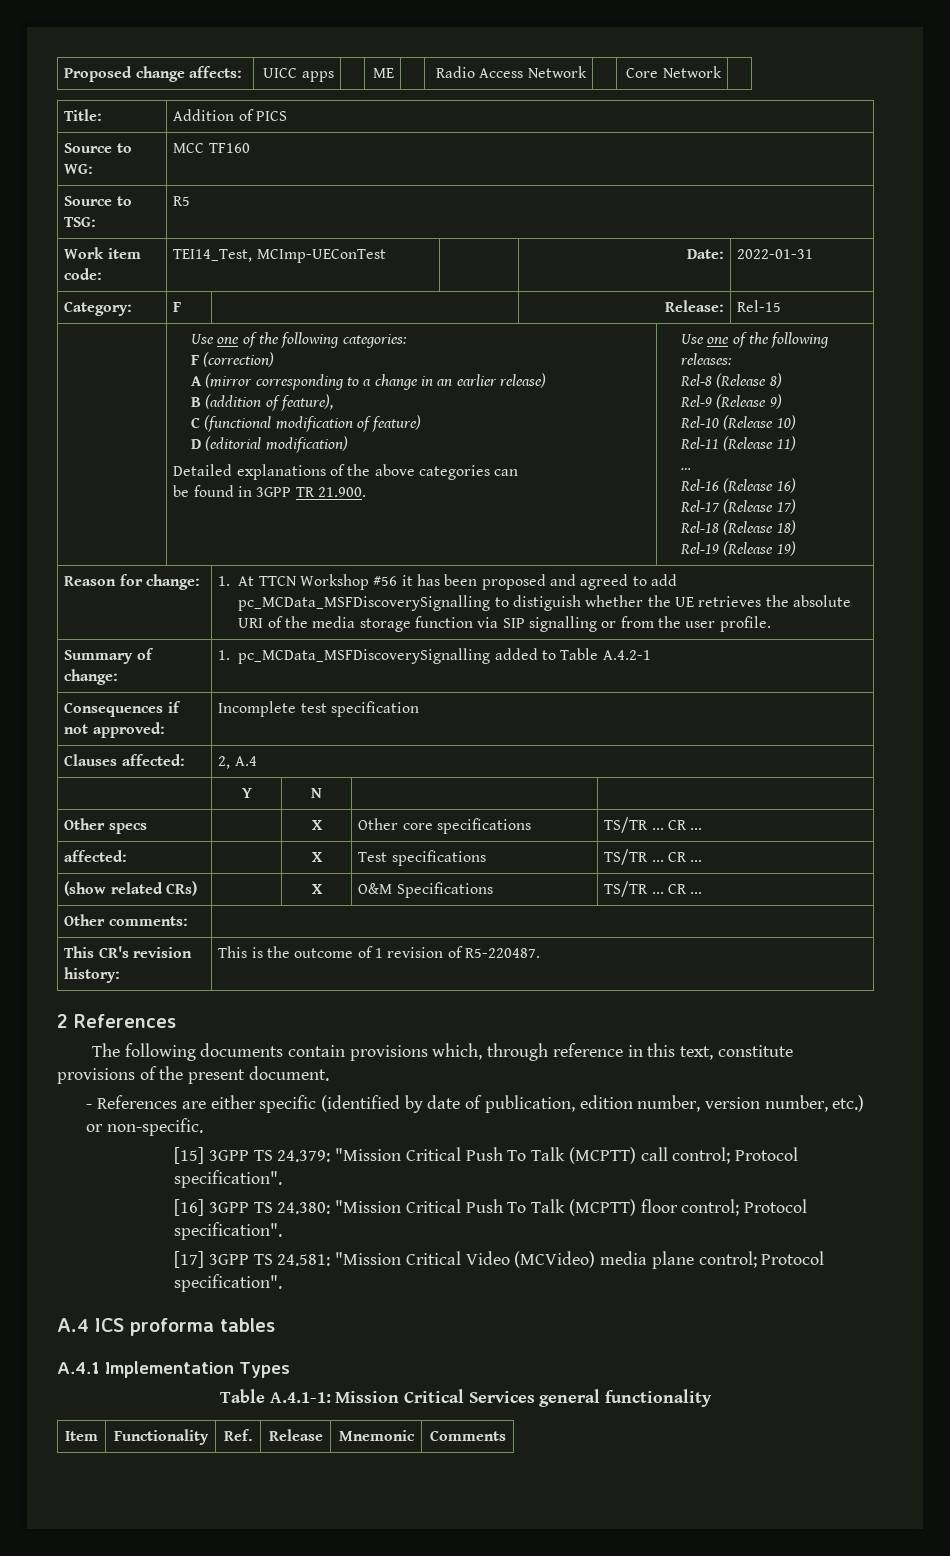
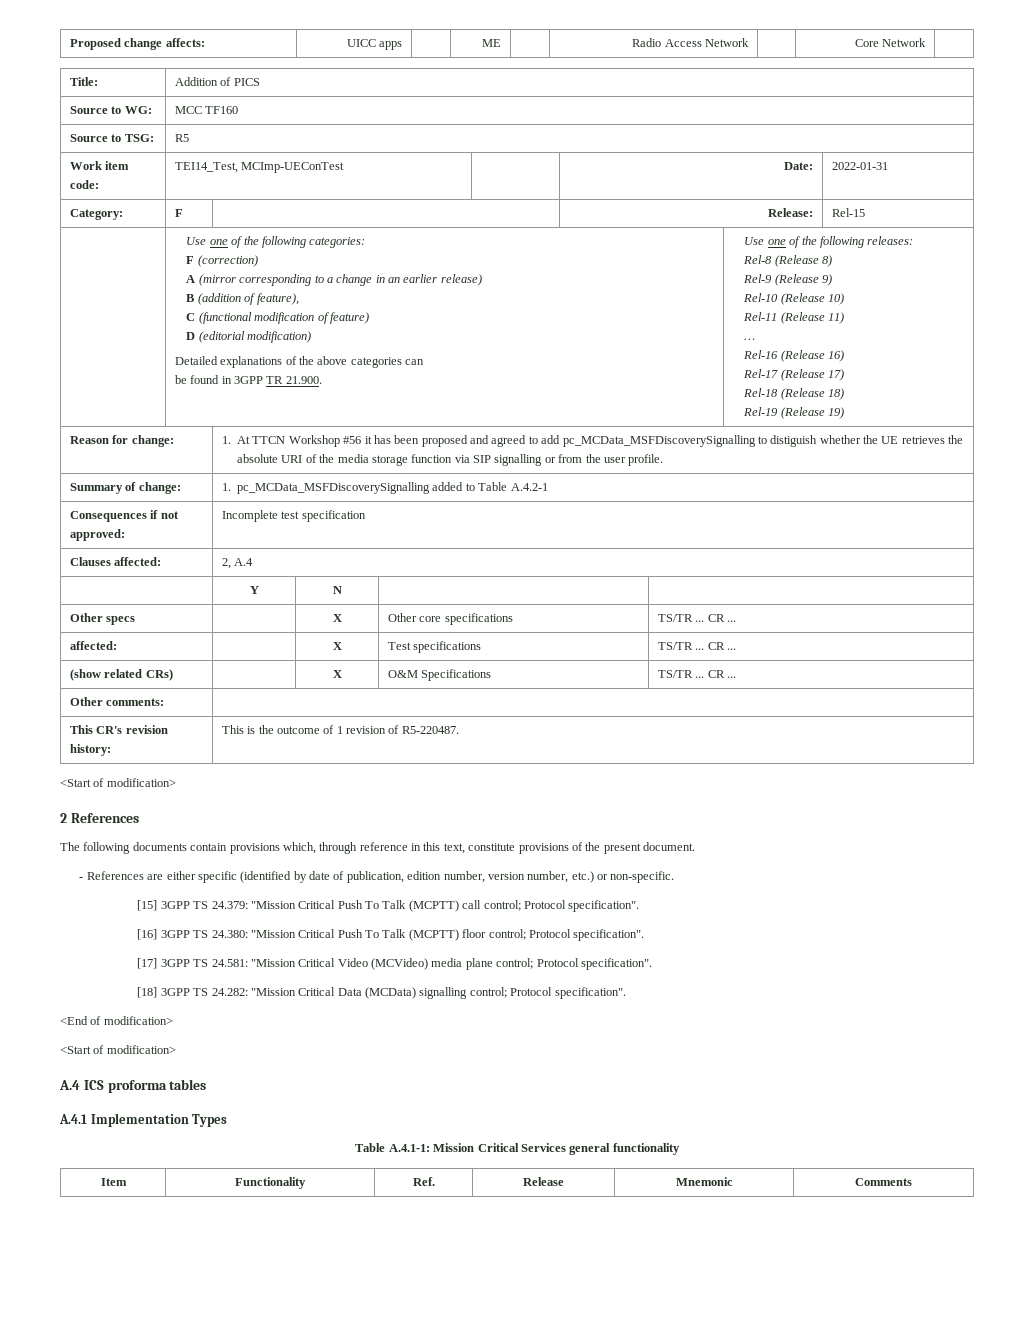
(540, 953) none -> [60,778,176,787] // <Start of modification>
(283, 1283) none -> [137,987,626,999] [60,1016,173,1025] [60,1045,176,1054] // [18] 3GPP TS 24.282: "Mission Critical Data (MCData) signalling control; Protocol specification". // <End of modification> // <Start of modification>

